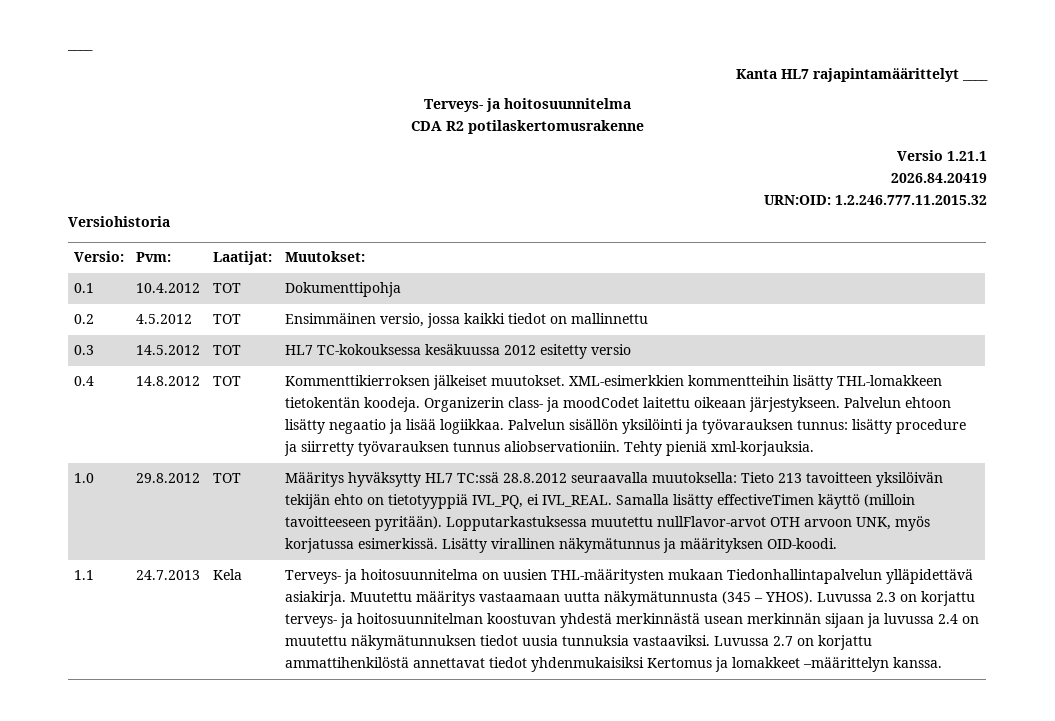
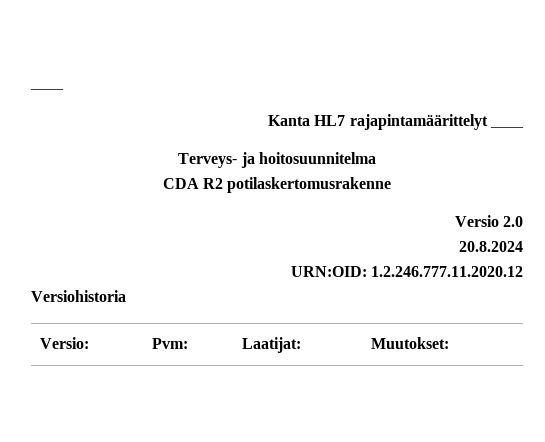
[947,151,987,161] [891,173,987,183] 1.21.1 // 2026.84.20419 -> [503,216,523,227] [459,241,523,252] 2.0 // 20.8.2024
[835,195,987,205] 1.2.246.777.11.2015.32 -> [371,266,523,277] 1.2.246.777.11.2020.12
[73,283,94,293] [135,283,200,293] [212,283,241,293] [284,282,401,297] [73,314,94,324] [135,314,192,324] [212,314,241,324] [284,313,648,328] [73,345,94,355] [135,345,200,355] [212,345,241,355] [284,344,631,359] [73,376,94,386] [135,376,200,386] [212,376,241,386] [284,375,942,390] [284,397,951,412] [284,419,966,434] [283,441,814,456] [73,473,94,483] [135,473,200,483] [212,473,241,483] [284,472,943,487] [284,494,915,509] [284,516,930,531] [284,538,837,553] [73,570,94,580] [135,570,200,580] [212,569,242,580] [284,569,973,584] [284,591,975,606] [284,613,979,628] [284,635,872,650] [284,657,942,672] // 0.1 | 10.4.2012 | TOT | Dokumenttipohja // 0.2 | 4.5.2012 | TOT | Ensimmäinen versio, jossa kaikki tiedot on mallinnettu // 0.3 | 14.5.2012 | TOT | HL7 TC-kokouksessa kesäkuussa 2012 esitetty versio // 0.4 | 14.8.2012 | TOT | Kommenttikierroksen jälkeiset muutokset. XML-esimerkkien kommentteihin lisätty THL-lomakkeen tietokentän koodeja. Organizerin class- ja moodCodet laitettu oikeaan järjestykseen. Palvelun ehtoon lisätty negaatio ja lisää logiikkaa. Palvelun sisällön yksilöinti ja työvarauksen tunnus: lisätty procedure ja siirretty työvarauksen tunnus aliobservationiin. Tehty pieniä xml-korjauksia. // 1.0 | 29.8.2012 | TOT | Määritys hyväksytty HL7 TC:ssä 28.8.2012 seuraavalla muutoksella: Tieto 213 tavoitteen yksilöivän tekijän ehto on tietotyyppiä IVL_PQ, ei IVL_REAL. Samalla lisätty effectiveTimen käyttö (milloin tavoitteeseen pyritään). Lopputarkastuksessa muutettu nullFlavor-arvot OTH arvoon UNK, myös korjatussa esimerkissä. Lisätty virallinen näkymätunnus ja määrityksen OID-koodi. // 1.1 | 24.7.2013 | Kela | Terveys- ja hoitosuunnitelma on uusien THL-määritysten mukaan Tiedonhallintapalvelun ylläpidettävä asiakirja. Muutettu määritys vastaamaan uutta näkymätunnusta (345 – YHOS). Luvussa 2.3 on korjattu terveys- ja hoitosuunnitelman koostuvan yhdestä merkinnästä usean merkinnän sijaan ja luvussa 2.4 on muutettu näkymätunnuksen tiedot uusia tunnuksia vastaaviksi. Luvussa 2.7 on korjattu ammattihenkilöstä annettavat tiedot yhdenmukaisiksi Kertomus ja lomakkeet –määrittelyn kanssa. -> (450, 343) none

